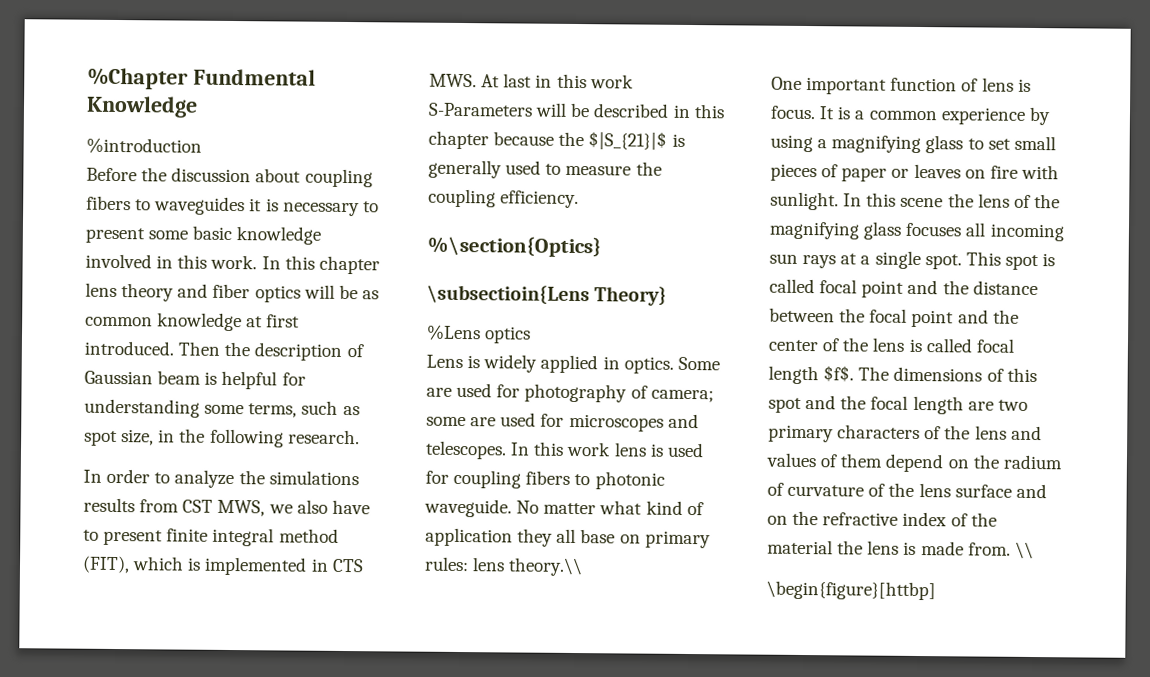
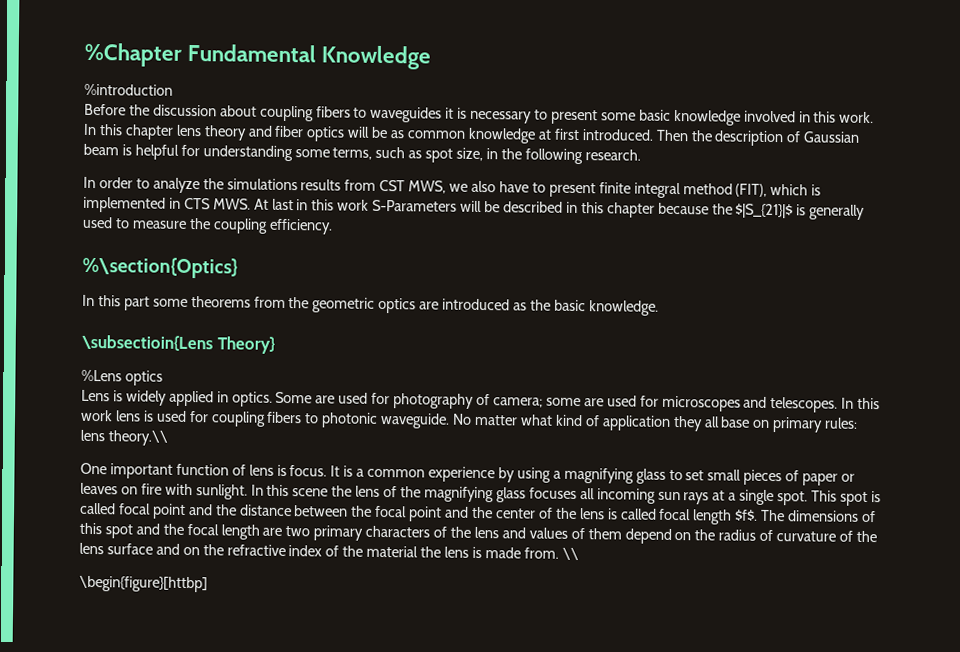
[192,68,316,86] Fundmental -> [187,43,317,63] Fundamental
(601, 246) none -> [82,294,659,316] // In this part some theorems from the geometric optics are introduced as the basic knowledge.
[1002,454,1062,470] radium -> [718,529,757,541] radius

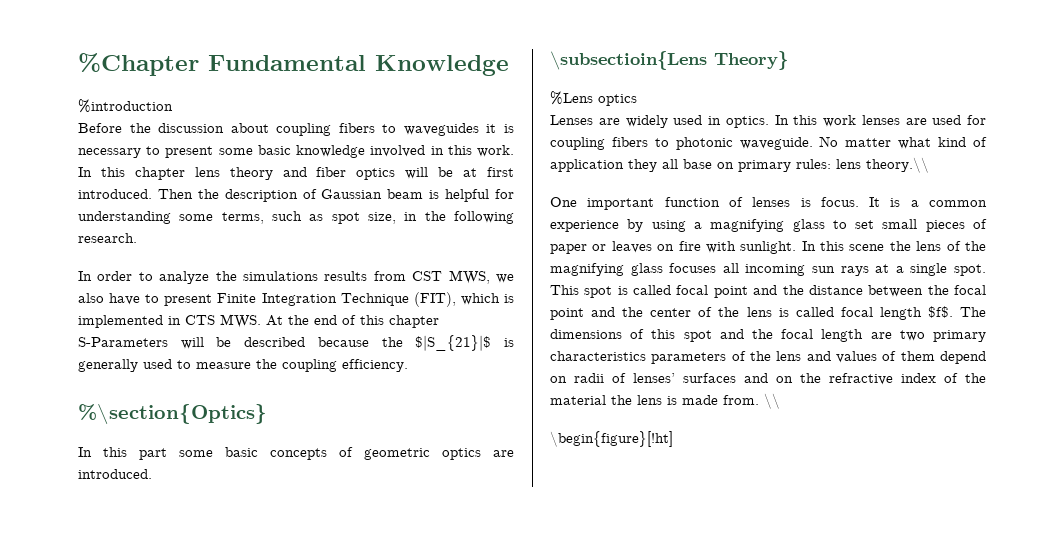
[390,127,536,144] as common knowledge -> (454, 172) none
[598,182,733,199] finite integral method -> [217,293,409,306] Finite Integration Technique
[271,198,370,211] last in this work -> [288,315,439,328] the end of this chapter
[565,201,655,218] in this chapter -> (306, 342) none
[190,296,659,316] [81,334,276,354] [81,369,163,386] [81,389,839,413] theorems from the geometric optics are introduced as the basic knowledge. // \subsectioin{Lens Theory} // %Lens optics // Lens is widely applied in optics. Some are used for photography of camera; some are used for microscopes and telescopes. -> [225,447,514,460] [78,469,152,479] [550,51,788,70] [550,91,637,106] [550,115,769,128] basic concepts of geometric optics are introduced. // \subsectioin{Lens Theory} // %Lens optics // Lenses are widely used in optics.
[114,410,154,422] lens is -> [861,115,927,125] lenses are
[248,464,274,476] lens -> [752,197,791,207] lenses
[365,525,431,538] characters -> [550,351,727,364] characteristics parameters
[694,529,877,543] [79,542,153,555] the radius of curvature of the lens surface -> [574,373,736,383] radii of lenses’ surfaces
[79,575,208,593] \begin{figure}[httbp] -> [550,431,673,447] \begin{figure}[!ht]

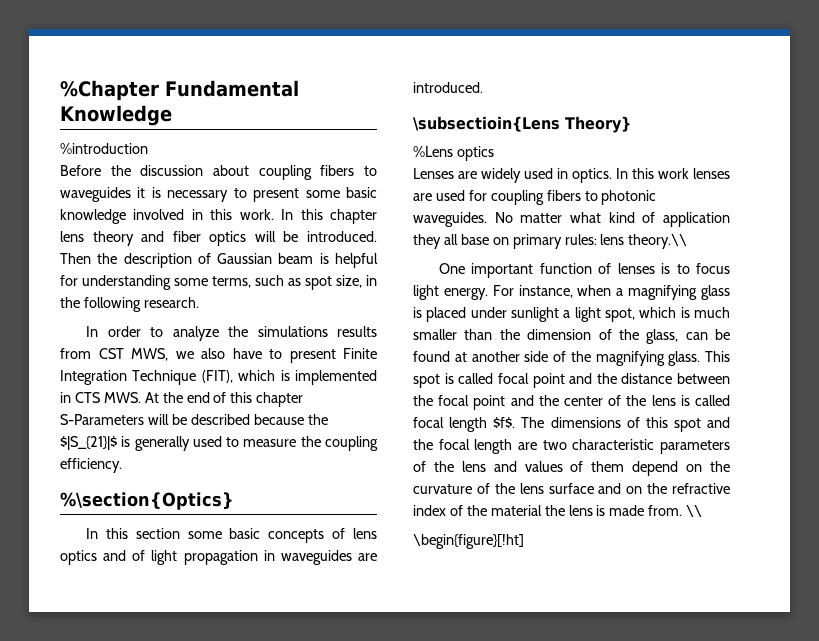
[463,167,515,177] at first -> (299, 236) none
[139,448,167,460] part -> [135,528,180,539] section
[364,448,481,460] geometric optics -> [353,528,378,539] [60,550,352,565] lens optics and of light propagation in waveguides
[739,137,813,150] waveguide. -> [413,212,487,227] waveguides.
[820,197,987,207] [550,219,987,232] [550,241,986,254] [550,263,987,276] focus. It is a common experience by using a magnifying glass to set small pieces of paper or leaves on fire with sunlight. In this scene the lens of the magnifying glass focuses all incoming sun rays at a single spot. -> [676,263,730,274] [413,285,730,300] [413,307,730,322] [413,329,730,344] [413,351,701,366] to focus light energy. For instance, when a magnifying glass is placed under sunlight a light spot, which is much smaller than the dimension of the glass, can be found at another side of the magnifying glass.
[932,330,986,342] [550,351,646,361] primary characteristics -> [572,439,655,450] characteristic
[574,373,736,383] radii of lenses’ surfaces -> [710,461,730,472] [413,483,594,494] the curvature of the lens surface

